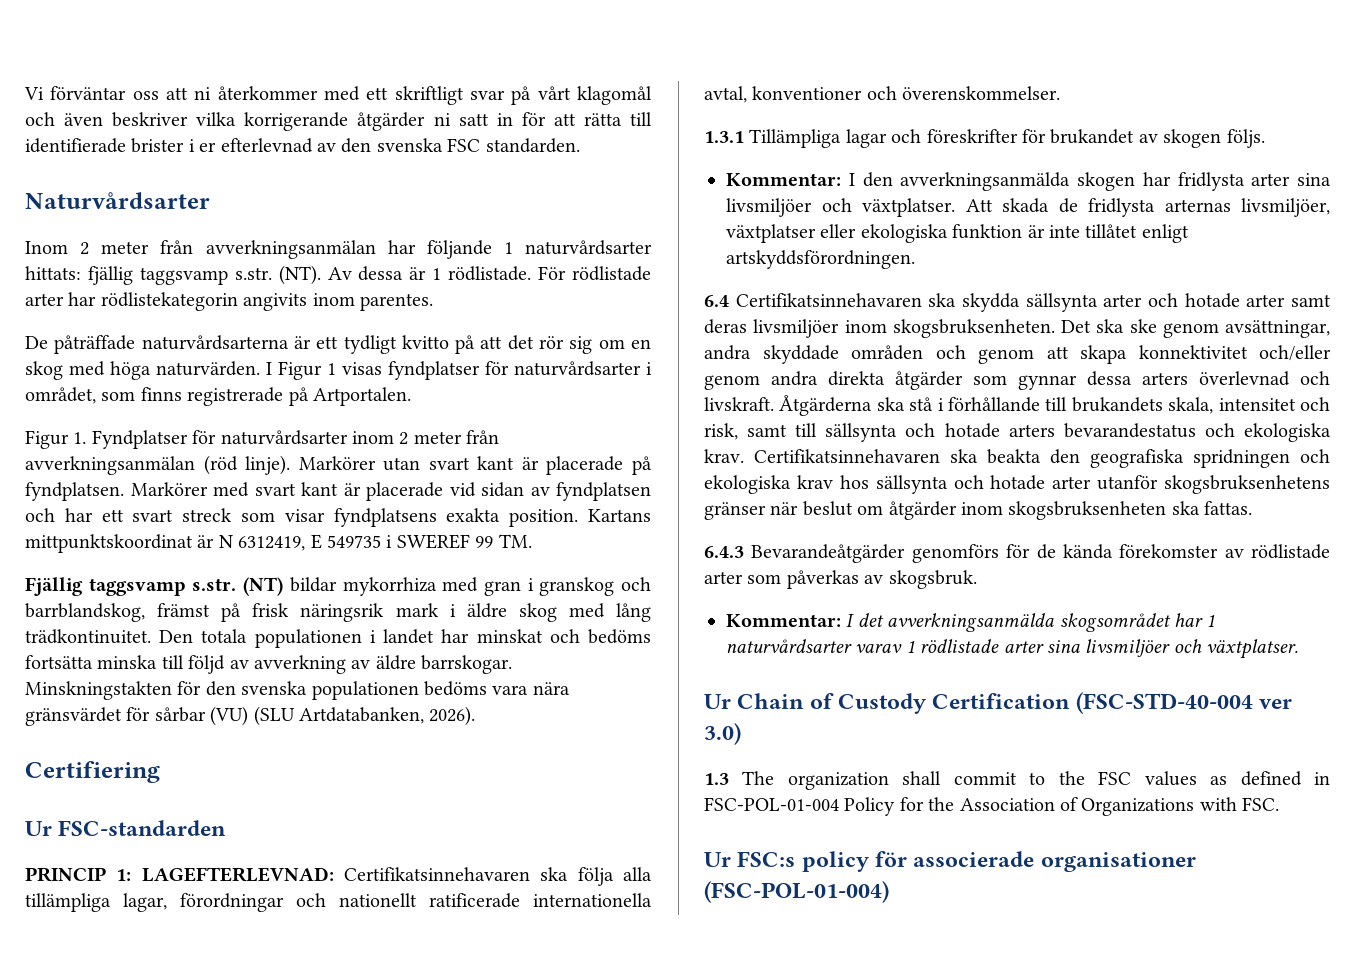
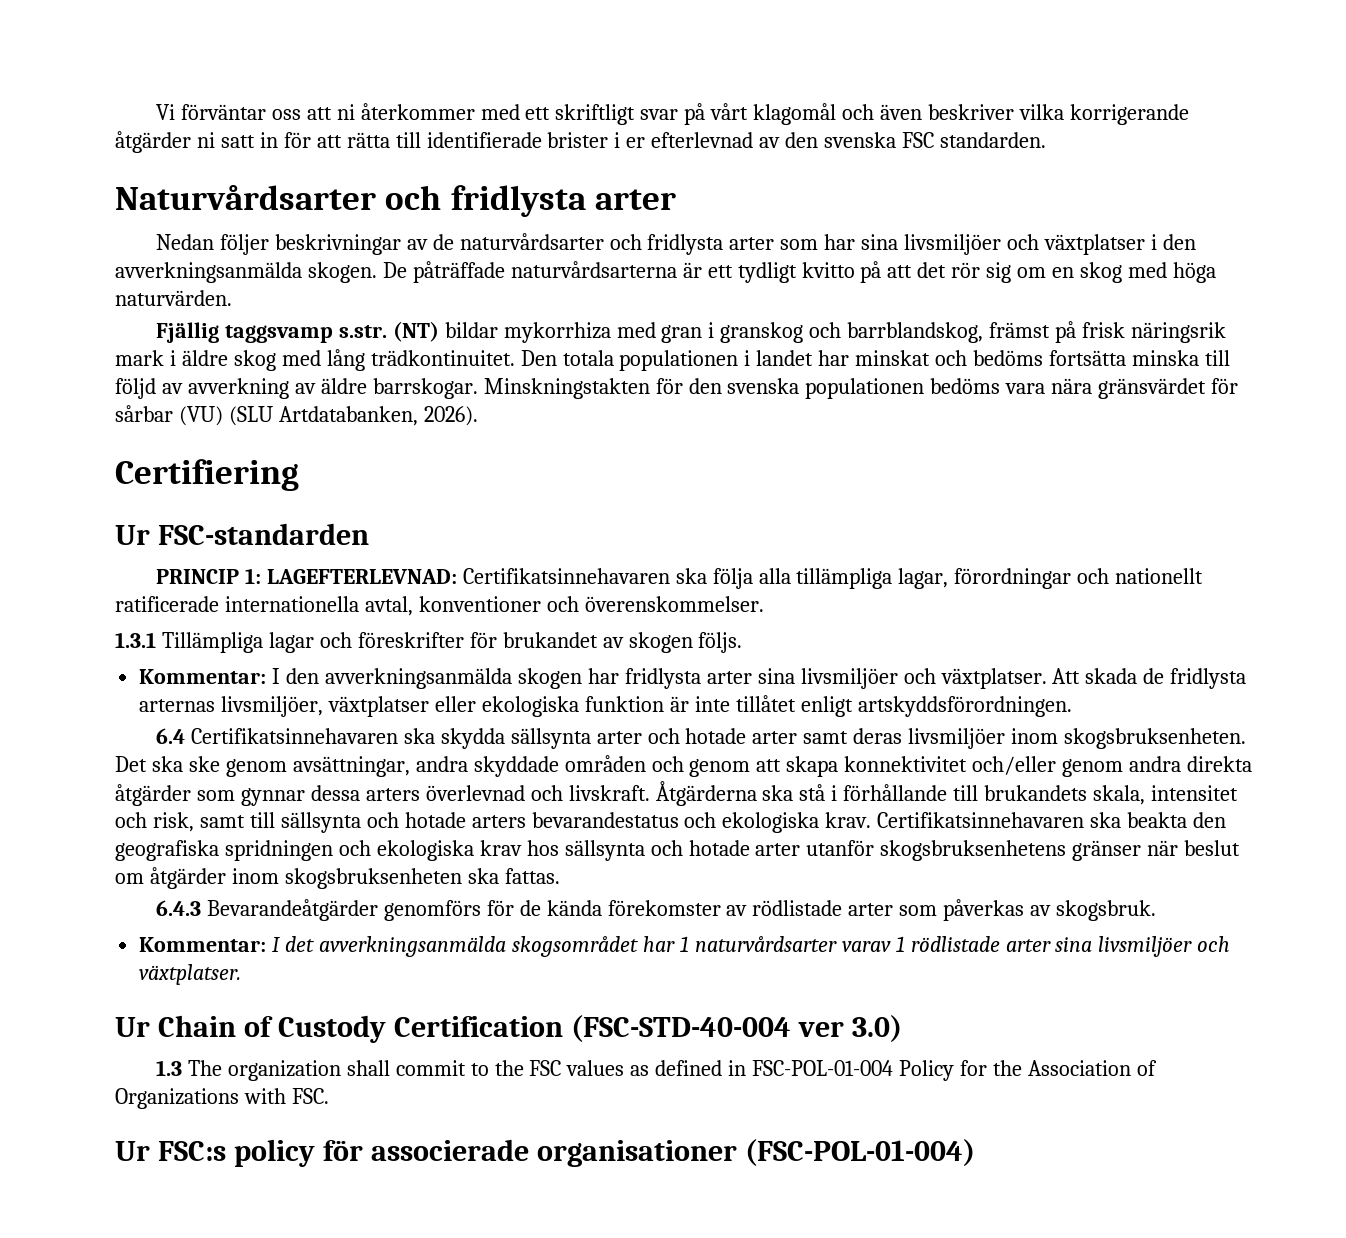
[25,240,652,259] [25,265,652,285] [25,292,433,311] // Inom 2 meter från avverkningsanmälan har följande 1 naturvårdsarter hittats: fjällig taggsvamp s.str. (NT). Av dessa är 1 rödlistade. För rödlistade arter har rödlistekategorin angivits inom parentes. // -> [385,185,676,217] [155,233,1196,255] [115,262,377,283] och fridlysta arter // Nedan följer beskrivningar av de naturvårdsarter och fridlysta arter som har sina livsmiljöer och växtplatser i den avverkningsanmälda skogen.
[266,361,652,380] [25,387,411,406] [25,430,500,449] [25,455,652,475] [25,482,651,501] [25,508,651,527] [25,534,532,553] I Figur 1 visas fyndplatser för naturvårdsarter i området, som finns registrerade på Artportalen. // Figur 1. Fyndplatser för naturvårdsarter inom 2 meter från avverkningsanmälan (röd linje). Markörer utan svart kant är placerade på fyndplatsen. Markörer med svart kant är placerade vid sidan av fyndplatsen och har ett svart streck som visar fyndplatsens exakta position. Kartans mittpunktskoordinat är N 6312419, E 549735 i SWEREF 99 TM. -> (232, 298) none

